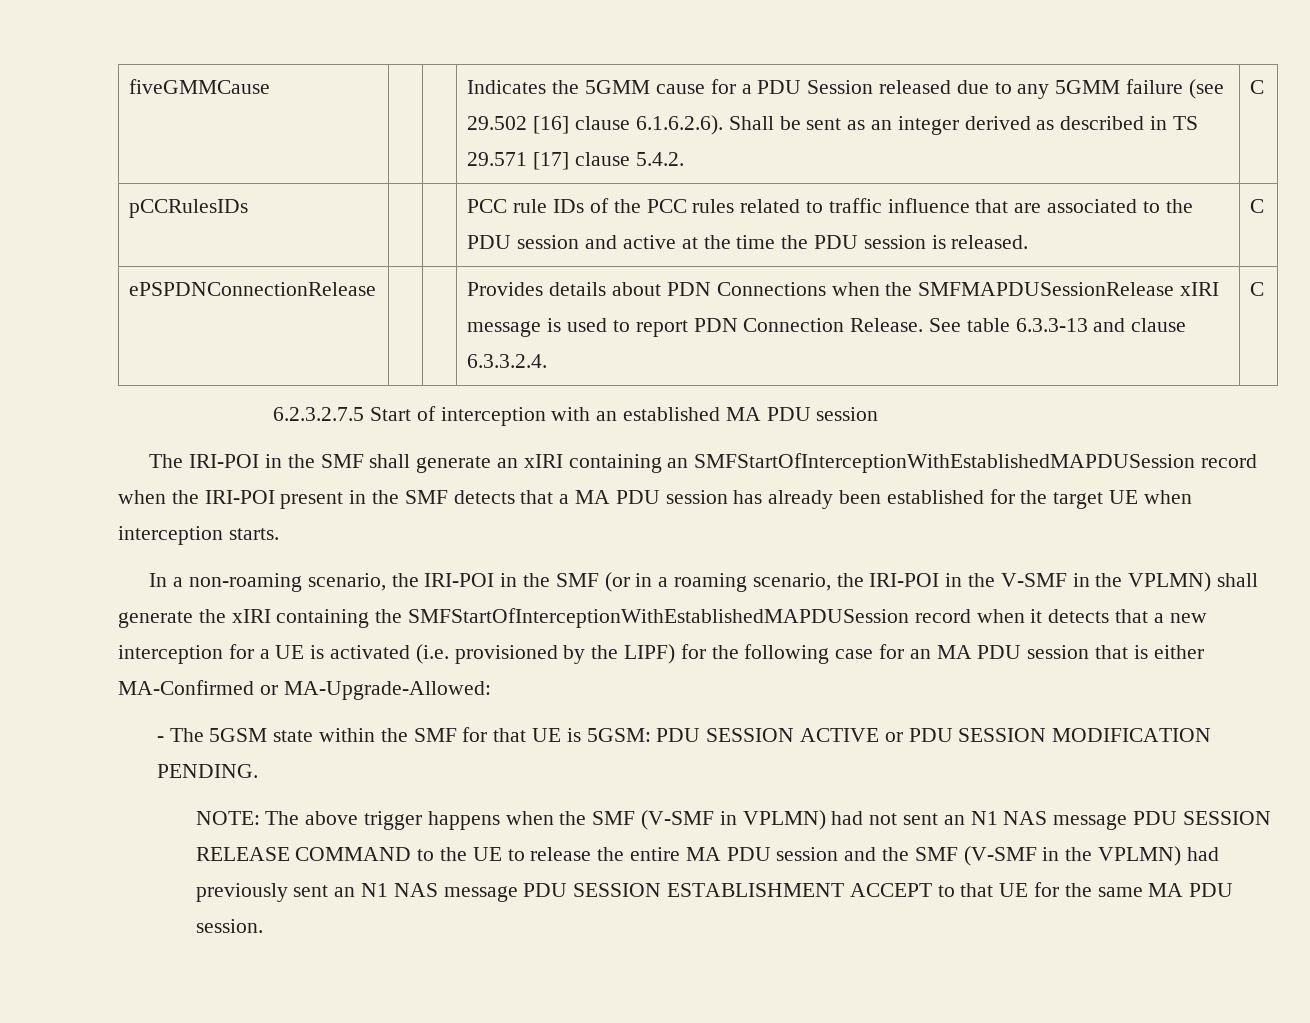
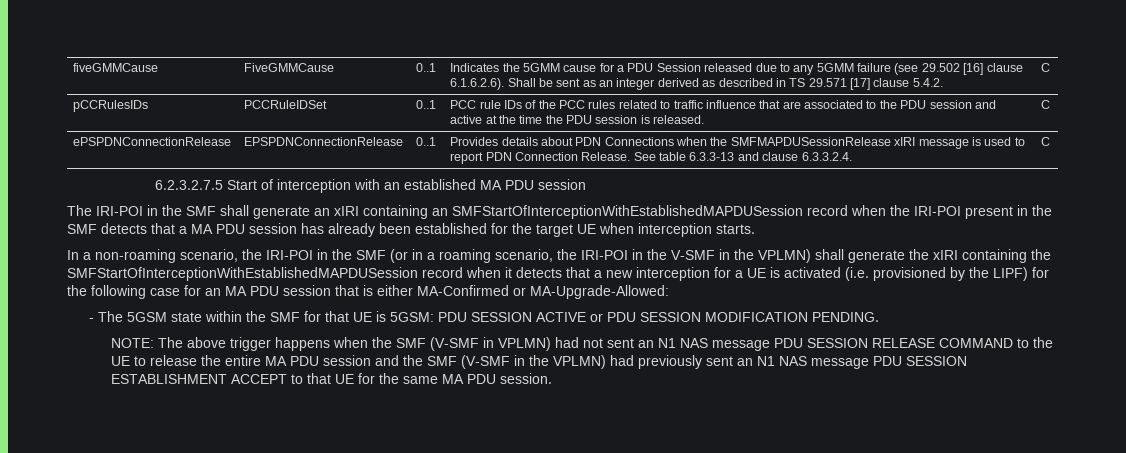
(271, 86) | -> [244,63,335,72] [416,63,437,72] FiveGMMCause | 0..1
(249, 208) | -> [244,100,328,109] [416,100,437,109] PCCRuleIDSet | 0..1
(377, 289) | -> [244,137,404,146] [416,137,437,146] EPSPDNConnectionRelease | 0..1

